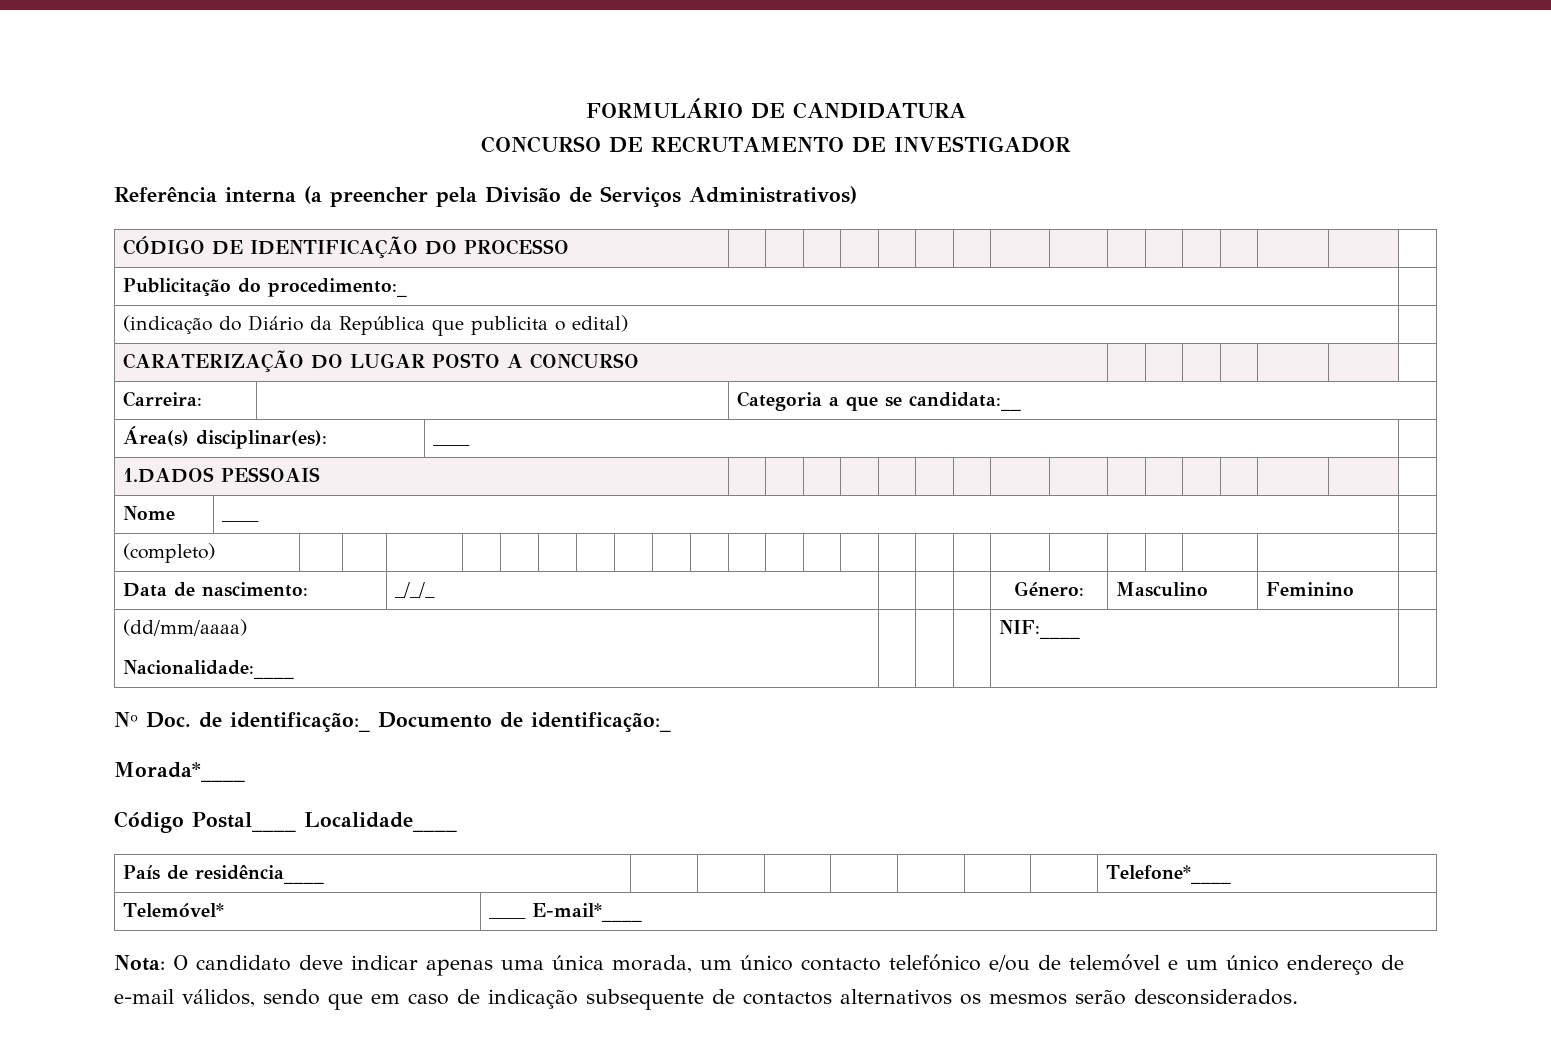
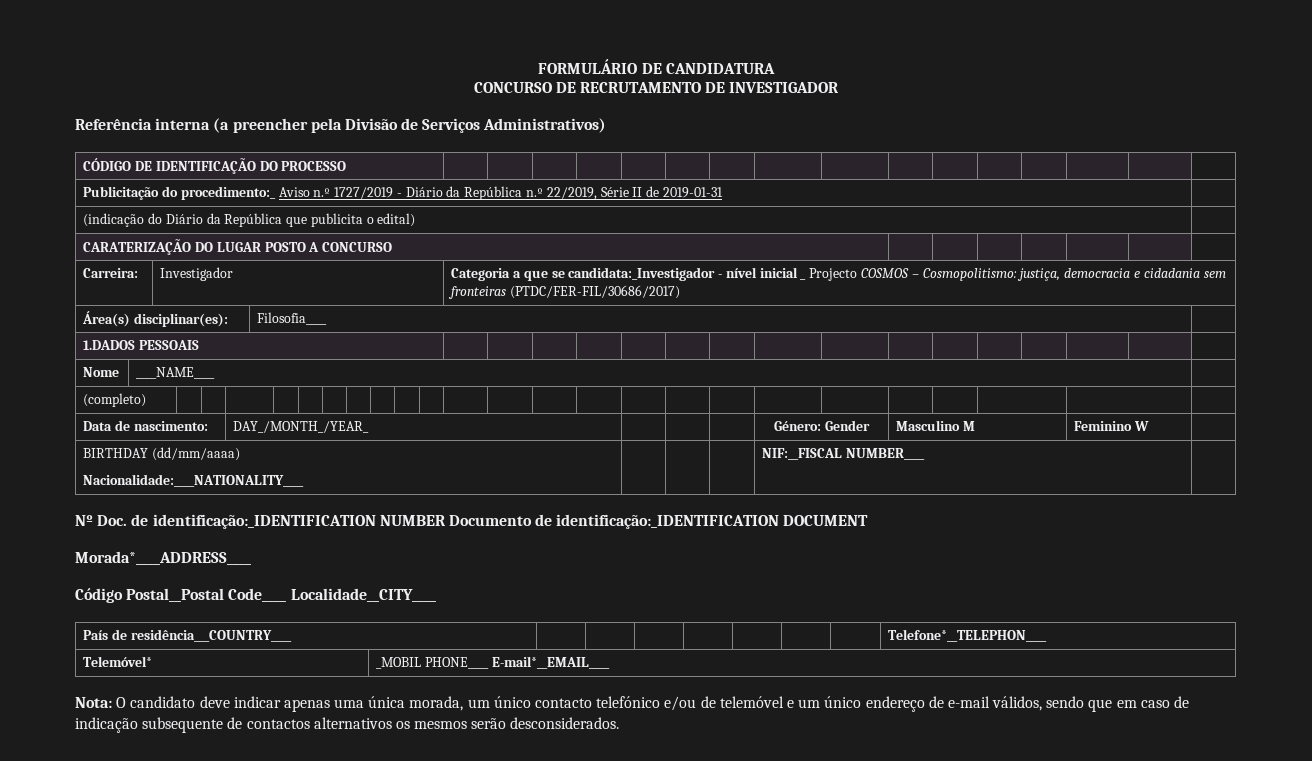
(407, 287) none -> [278,186,723,200] Aviso n.º 1727/2019 - Diário da República n.º 22/2019, Série II de 2019-01-31
(202, 399) none -> [160,267,234,281] Investigador
[908,392,1021,411] candidata:__ -> [568,267,798,281] [800,268,1226,281] [448,285,681,299] candidata:_Investigador - nível inicial _ Projecto COSMOS – Cosmopolitismo: justiça, democracia e cidadania sem fronteiras (PTDC/FER-FIL/30686/2017)
[432,444,470,446] ____ -> [257,312,328,325] Filosofia____
[221,520,259,522] ____ -> [136,367,216,379] ____NAME____
[394,582,435,598] _/_/_ -> [233,421,370,433] DAY_/MONTH_/YEAR_
(1084, 588) none -> [824,420,870,431] Gender
(1208, 589) none -> [963,421,976,431] M
(1354, 589) | // -> [1134,421,1150,431] [83,448,149,458] W | // BIRTHDAY
[122,660,294,679] [998,620,1080,639] Nacionalidade:____ | | | | NIF:____ -> [83,474,305,487] [762,448,926,460] Nacionalidade:____NATIONALITY____ | | | | NIF:__FISCAL NUMBER____
[230,712,671,732] [114,762,245,782] [114,811,457,833] identificação:_ Documento de identificação:_ // Morada*____ // Código Postal____ Localidade____ -> [152,514,869,529] [75,551,251,565] [75,588,436,603] identificação:_IDENTIFICATION NUMBER Documento de identificação:_IDENTIFICATION DOCUMENT // Morada*____ADDRESS____ // Código Postal__Postal Code____ Localidade__CITY____
[194,865,324,884] [1105,865,1231,884] residência____ | | | | | | | | Telefone*____ -> [130,629,292,642] [888,629,1048,642] residência___COUNTRY____ | | | | | | | | Telefone*__TELEPHON____
[488,903,642,922] ____ E-mail*____ -> [376,656,610,669] _MOBIL PHONE____ E-mail*__EMAIL____

